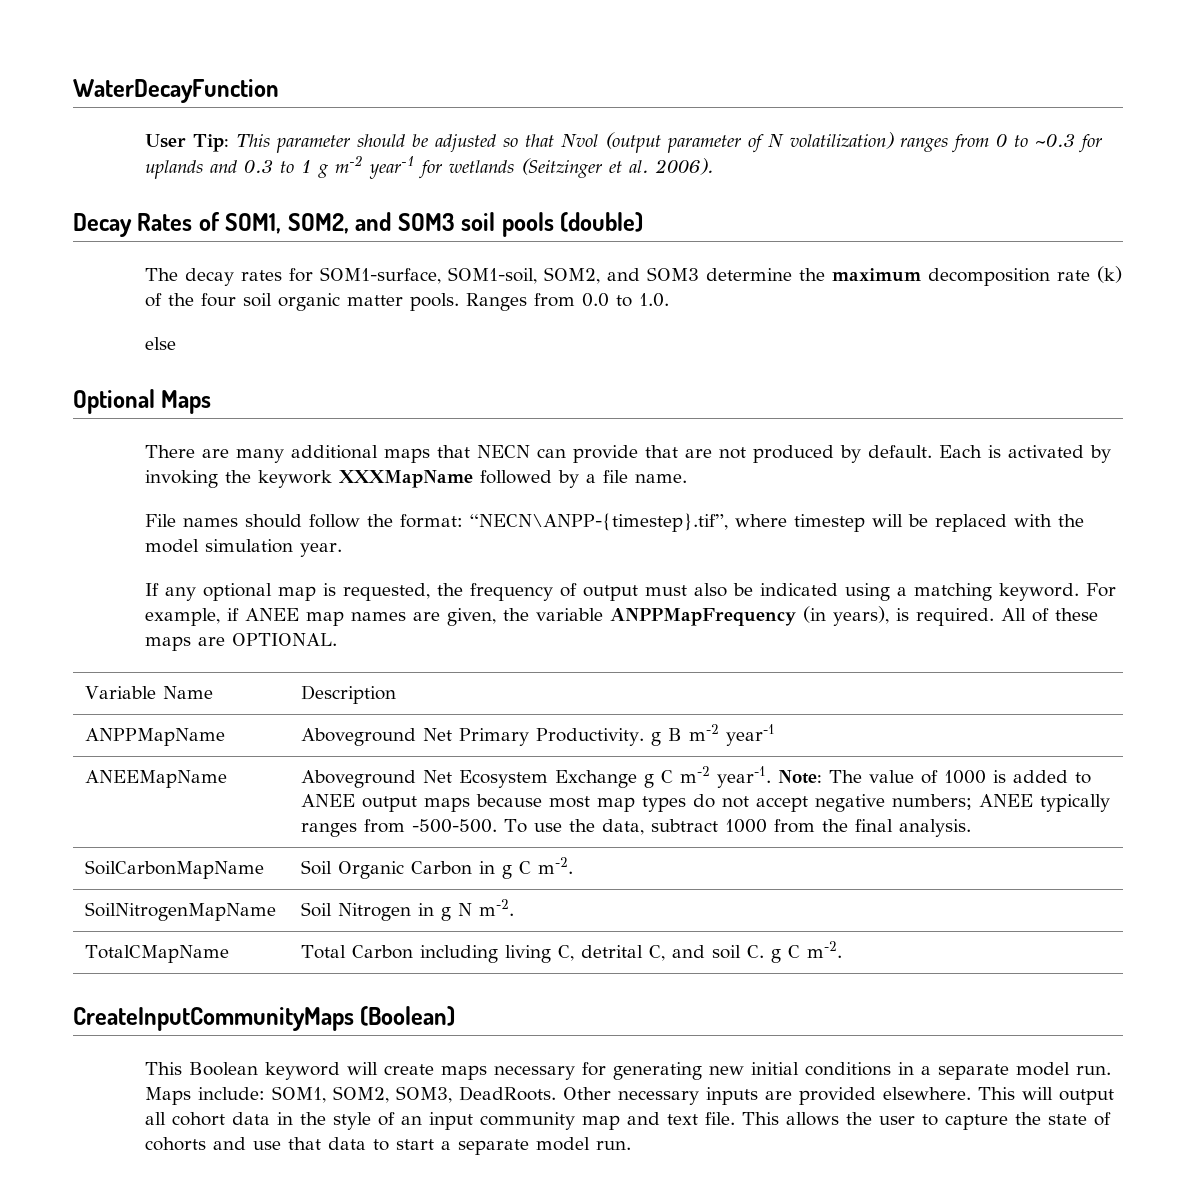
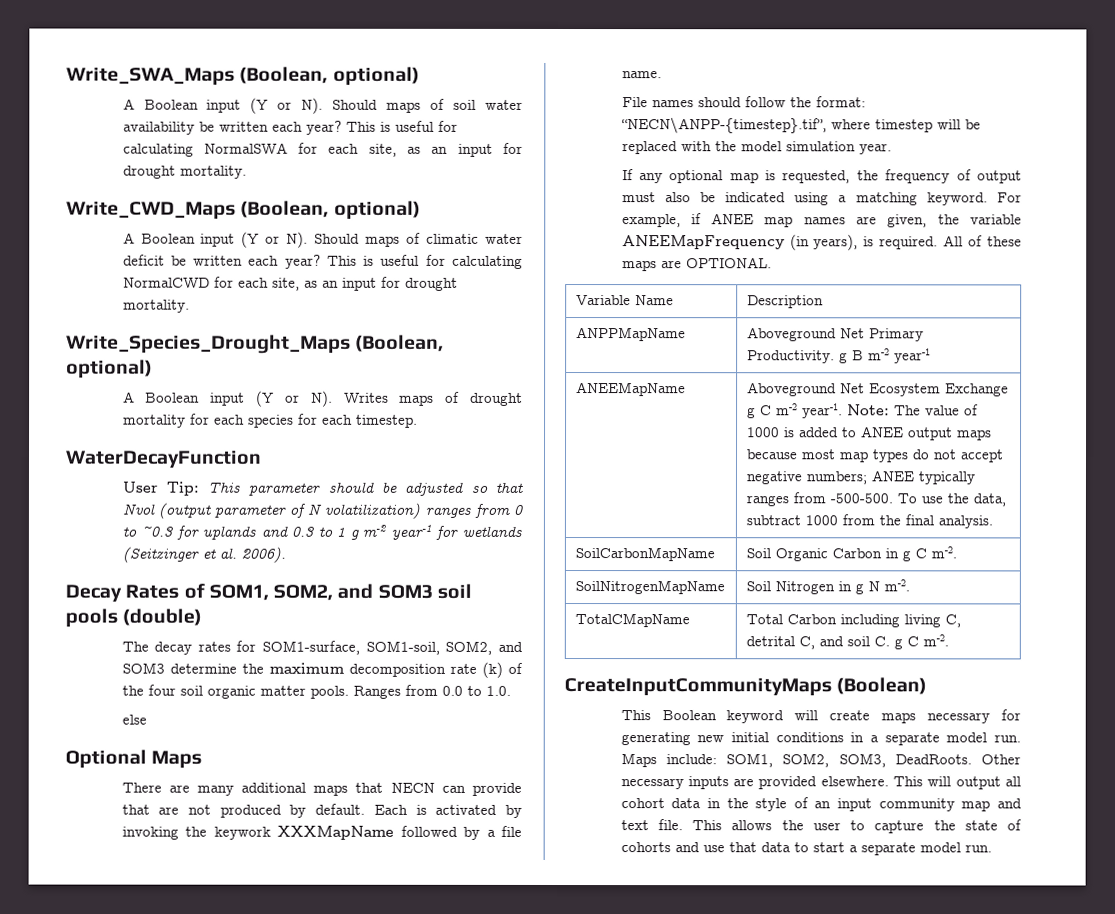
(73, 91) none -> [66,66,420,86] [122,97,523,114] [122,120,458,135] [122,142,523,157] [122,165,247,179] [66,200,421,220] [122,231,523,248] [122,254,523,269] [122,276,458,291] [122,299,190,313] [66,334,445,354] [66,359,153,379] [122,390,523,407] [122,413,418,428] Write_SWA_Maps (Boolean, optional) // A Boolean input (Y or N). Should maps of soil water availability be written each year? This is useful for calculating NormalSWA for each site, as an input for drought mortality. // Write_CWD_Maps (Boolean, optional) // A Boolean input (Y or N). Should maps of climatic water deficit be written each year? This is useful for calculating NormalCWD for each site, as an input for drought mortality. // Write_Species_Drought_Maps (Boolean, optional) // A Boolean input (Y or N). Writes maps of drought mortality for each species for each timestep. //
[610,608,797,626] ANPPMapFrequency -> [621,235,785,250] ANEEMapFrequency

